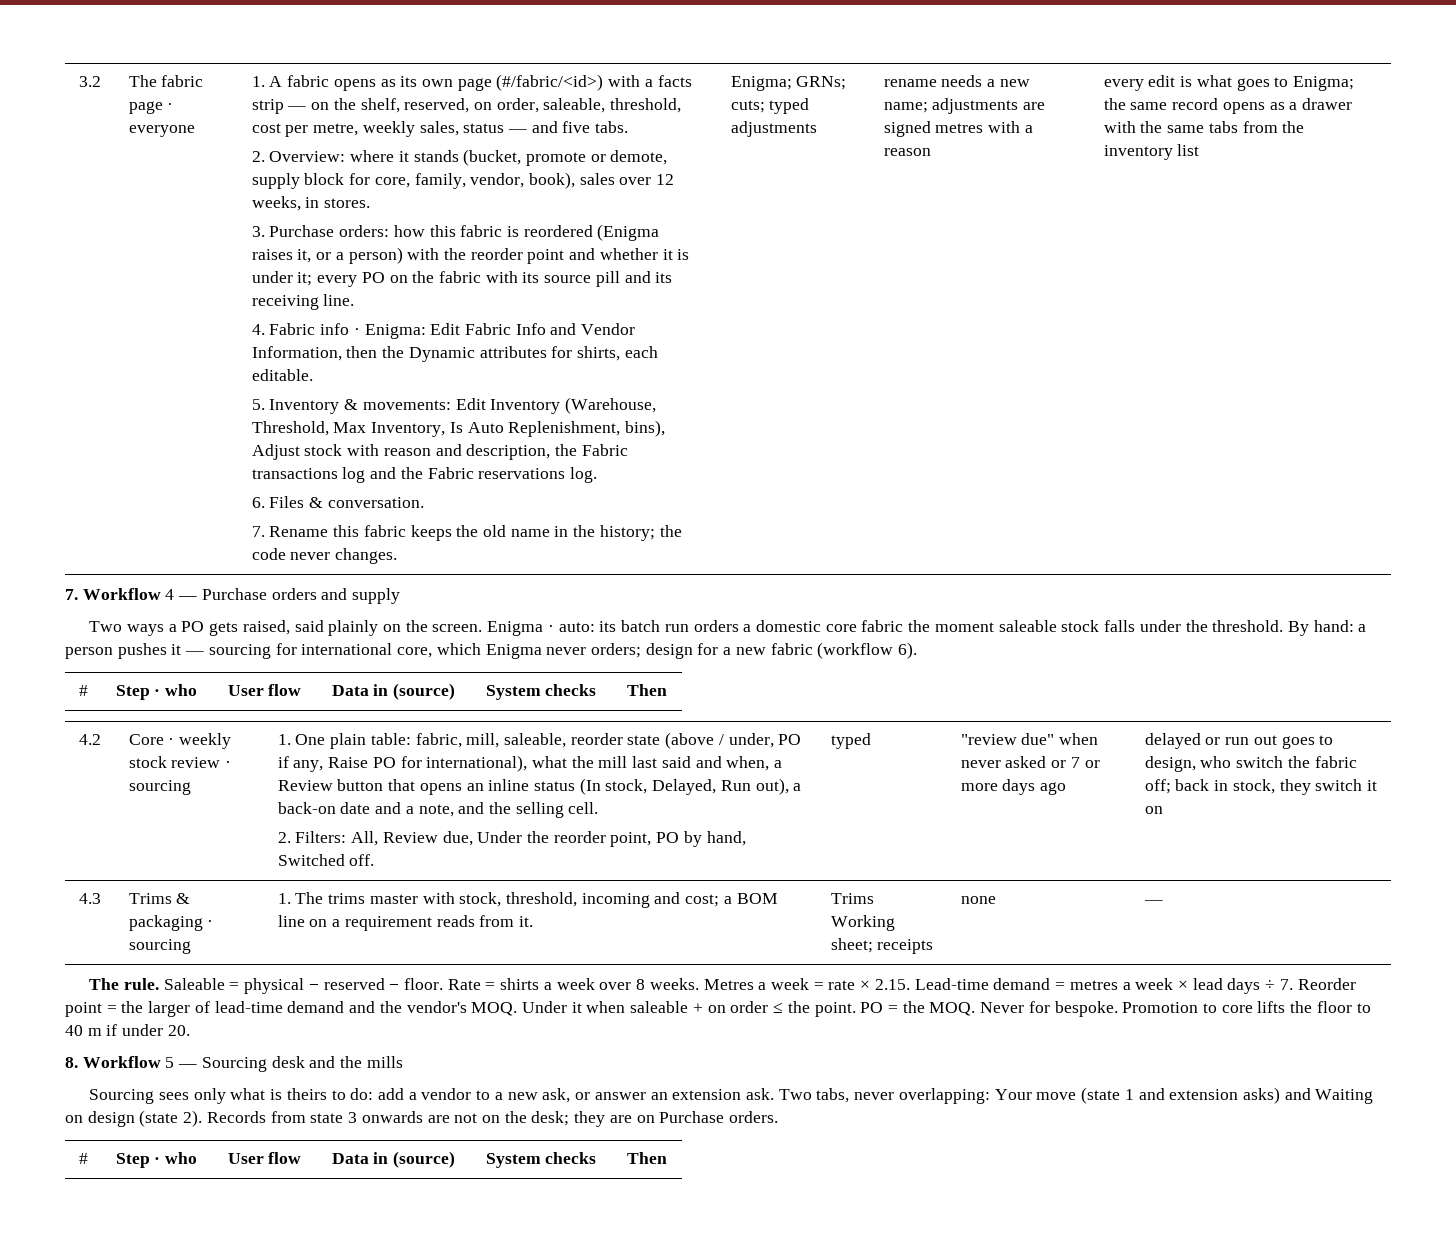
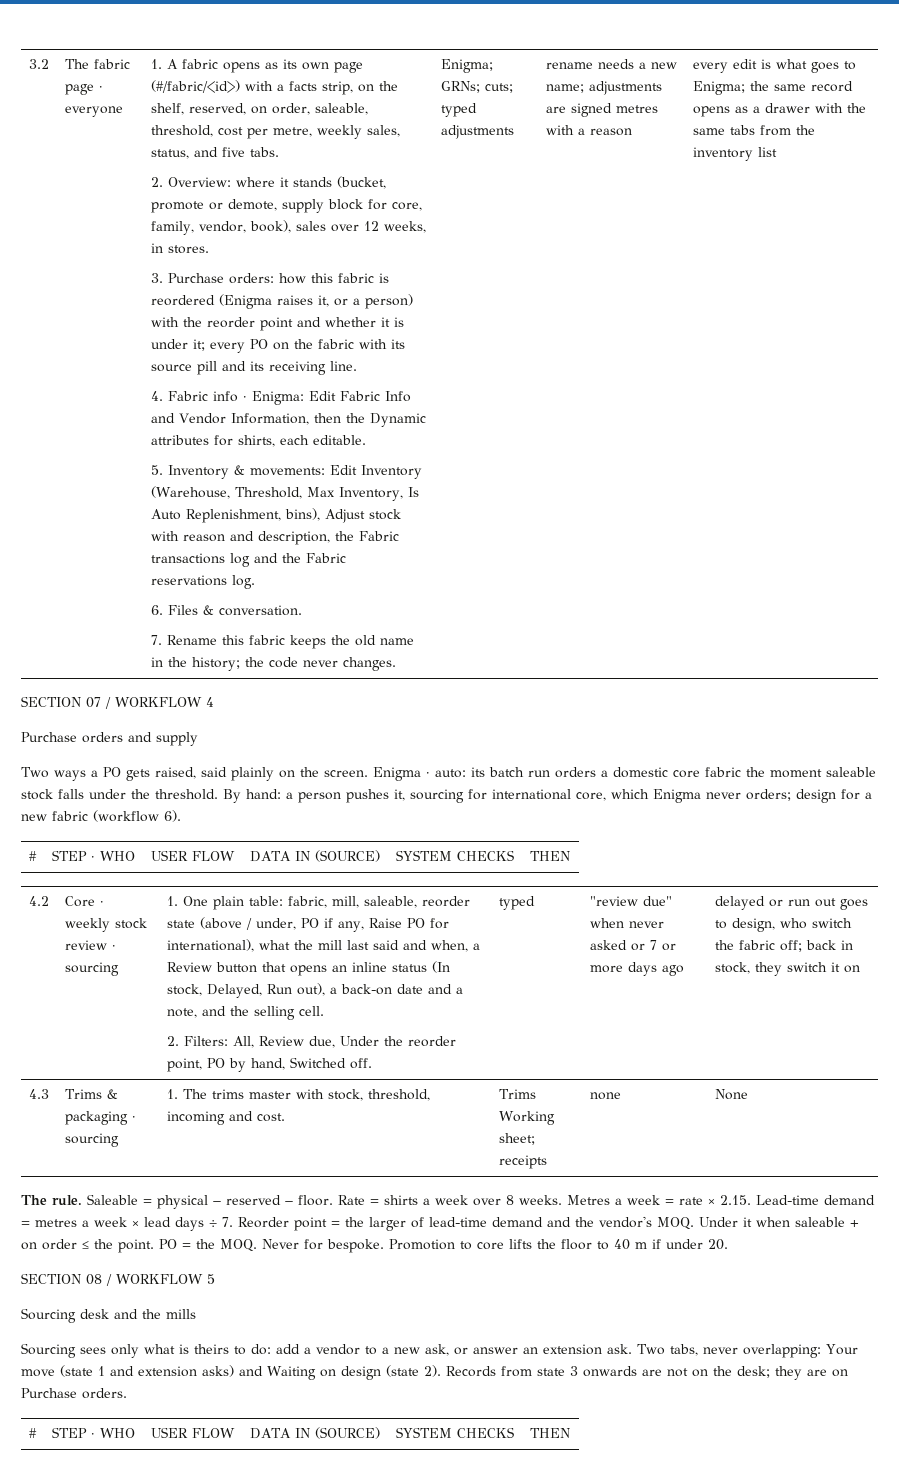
[251,99,307,114] strip — -> [321,81,353,95] strip,
[463,123,528,133] status — -> [150,149,189,159] status,
[65,588,161,600] 7. Workflow -> [21,696,202,709] SECTION 07 / WORKFLOW
[178,596,198,600] — -> (214, 702) //
[171,644,205,655] it — -> [394,789,405,801] it,
[115,684,198,700] [227,684,302,696] [331,683,456,700] [485,684,597,700] [626,684,667,696] Step · who | User flow | Data in (source) | System checks | Then -> [51,850,135,861] [150,850,235,861] [249,850,380,862] [395,850,514,861] [529,851,570,861] STEP · WHO | USER FLOW | DATA IN (SOURCE) | SYSTEM CHECKS | THEN
[685,893,778,907] [277,915,534,931] cost; a BOM line on a requirement reads from it. -> [256,1113,285,1122] cost.
[1143,900,1163,904] | — -> [714,1089,748,1100] | None
[65,1056,161,1068] 8. Workflow -> [21,1273,203,1286] SECTION 08 / WORKFLOW
[178,1064,198,1068] — -> (215, 1279) //
[115,1152,198,1168] [227,1152,302,1164] [331,1151,456,1168] [485,1152,597,1168] [626,1152,667,1164] Step · who | User flow | Data in (source) | System checks | Then -> [51,1427,135,1438] [150,1427,235,1438] [249,1427,380,1439] [395,1427,514,1438] [529,1428,570,1438] STEP · WHO | USER FLOW | DATA IN (SOURCE) | SYSTEM CHECKS | THEN

